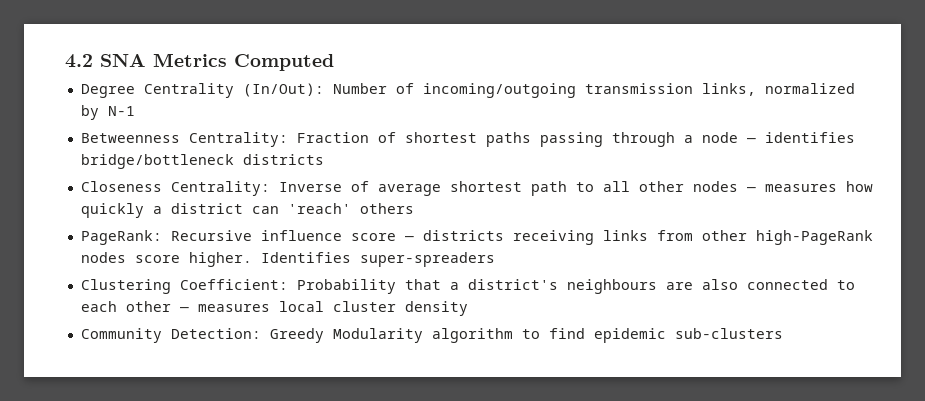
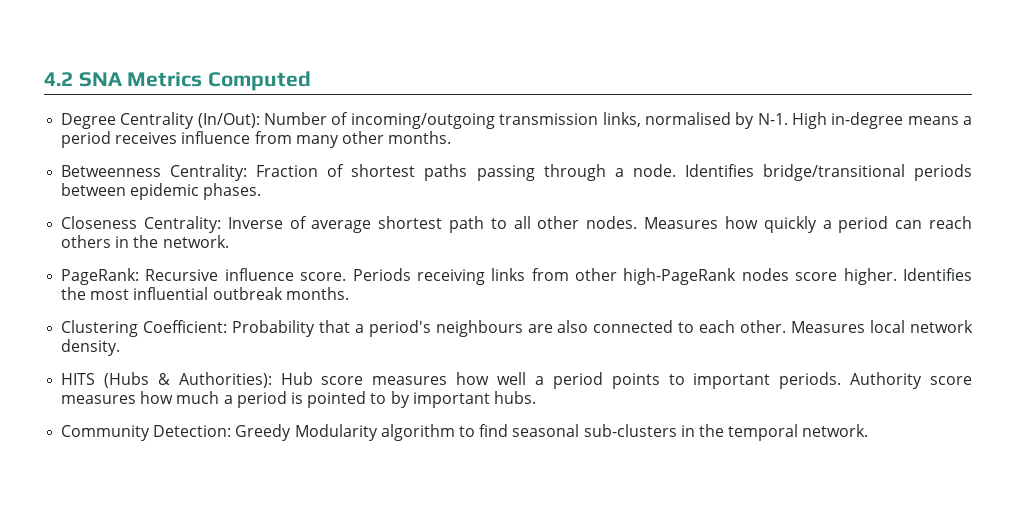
[764,83,855,94] [80,105,135,120] normalized by N-1 -> [644,112,972,129] [61,131,452,148] normalised by N-1. High in-degree means a period receives influence from many other months.
[701,132,855,143] [80,154,324,169] node — identifies bridge/bottleneck districts -> [632,164,972,181] [61,183,262,200] node. Identifies bridge/transitional periods between epidemic phases.
[692,181,873,192] [80,203,414,218] nodes — measures how quickly a district can 'reach' others -> [586,216,973,233] [61,235,229,248] nodes. Measures how quickly a period can reach others in the network.
[350,230,504,241] score — districts -> [300,268,411,281] score. Periods
[359,252,495,267] super-spreaders -> [61,287,349,300] the most influential outbreak months.
[467,279,558,290] district's -> [368,320,431,337] period's
[125,301,468,316] other — measures local cluster density -> [740,320,973,333] [61,339,121,356] [61,372,973,389] [61,391,536,408] other. Measures local network density. // HITS (Hubs & Authorities): Hub score measures how well a period points to important periods. Authority score measures how much a period is pointed to by important hubs.
[593,328,783,343] epidemic sub-clusters -> [512,424,869,441] seasonal sub-clusters in the temporal network.

